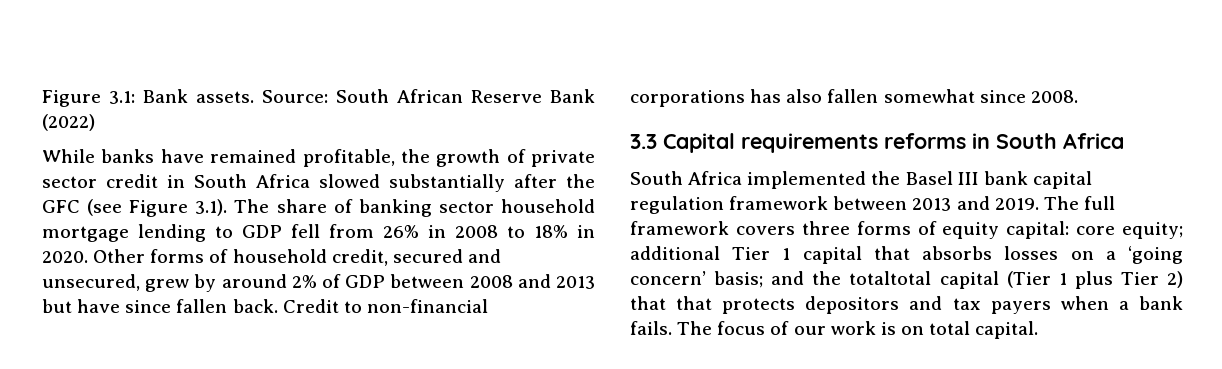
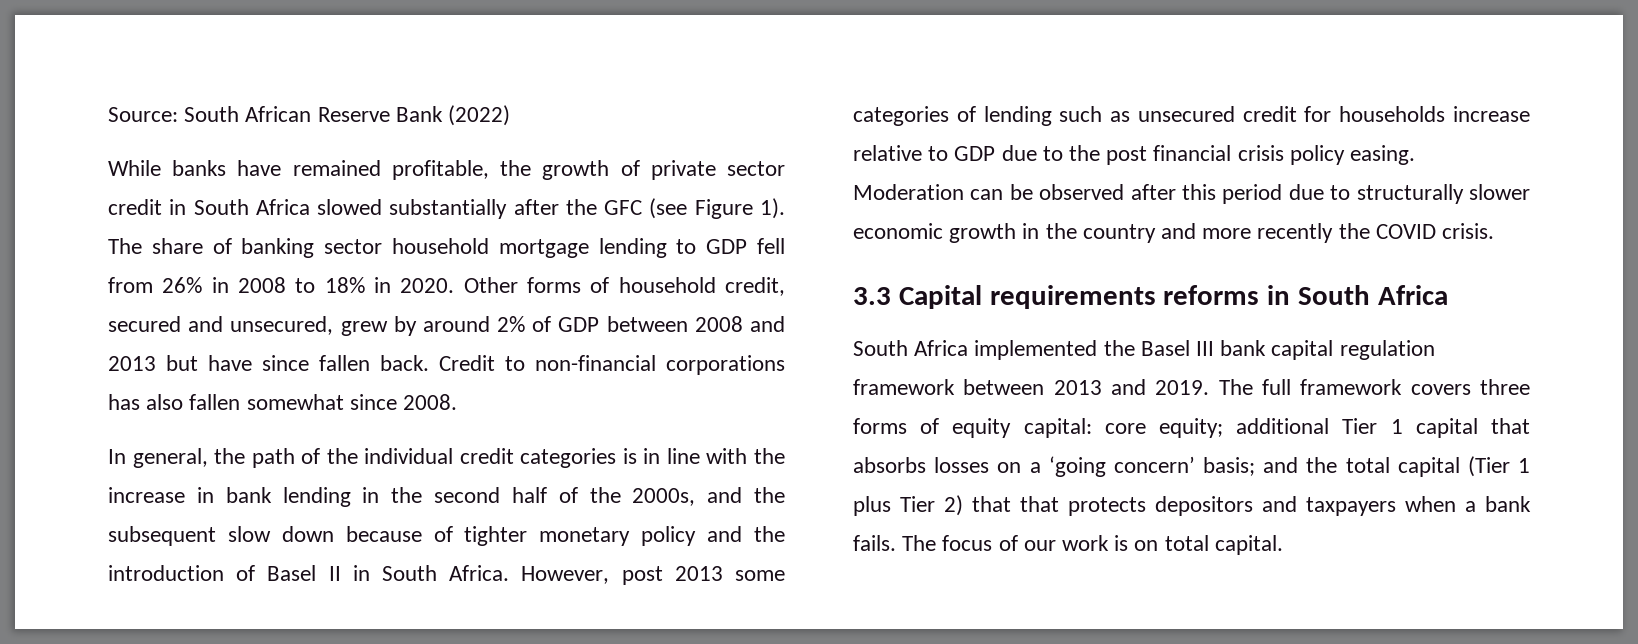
[42,89,254,107] Figure 3.1: Bank assets. -> (108, 114) none
[195,199,228,216] 3.1). -> [759,198,785,219] 1).
(1078, 96) none -> [108,448,786,468] [108,487,786,507] [108,526,786,546] [108,565,785,585] [853,106,1530,126] [853,145,1416,165] [853,184,1530,204] [853,223,1495,243] // In general, the path of the individual credit categories is in line with the increase in bank lending in the second half of the 2000s, and the subsequent slow down because of tighter monetary policy and the introduction of Basel II in South Africa. However, post 2013 some categories of lending such as unsecured credit for households increase relative to GDP due to the post financial crisis policy easing. Moderation can be observed after this period due to structurally slower economic growth in the country and more recently the COVID crisis.
[849,271,932,285] totaltotal -> [1345,457,1390,473] total
[952,298,1051,314] tax payers -> [1306,497,1396,516] taxpayers

